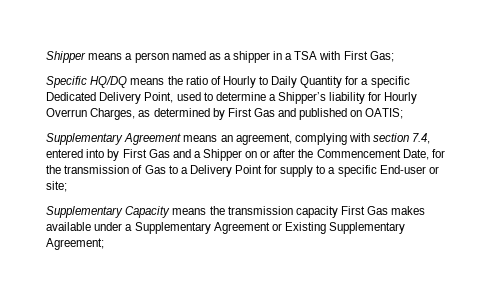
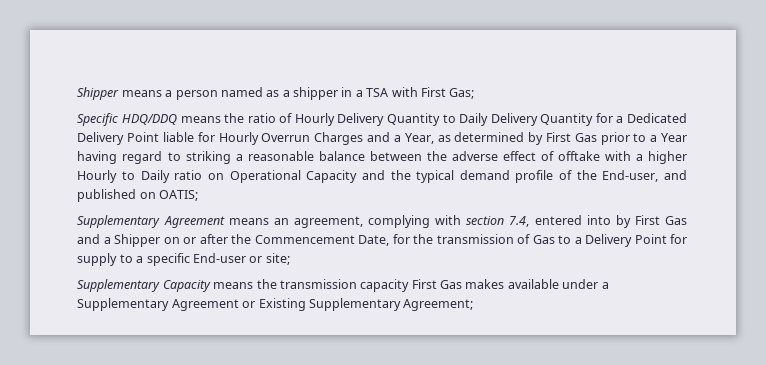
[90,76,128,88] HQ/DQ -> [121,114,177,125] HDQ/DDQ
[259,76,298,88] to Daily -> [337,113,538,126] Delivery Quantity to Daily Delivery
[370,76,410,88] specific -> (624, 119) none
[144,92,418,104] [46,108,136,120] Point, used to determine a Shipper’s liability for Hourly Overrun Charges, -> [127,132,434,145] Point liable for Hourly Overrun Charges and a Year,
(275, 112) none -> [600,132,687,145] [77,151,688,164] [77,170,659,183] prior to a Year having regard to striking a reasonable balance between the adverse effect of offtake with a higher Hourly to Daily ratio on Operational Capacity and the typical demand profile of the End-user,

